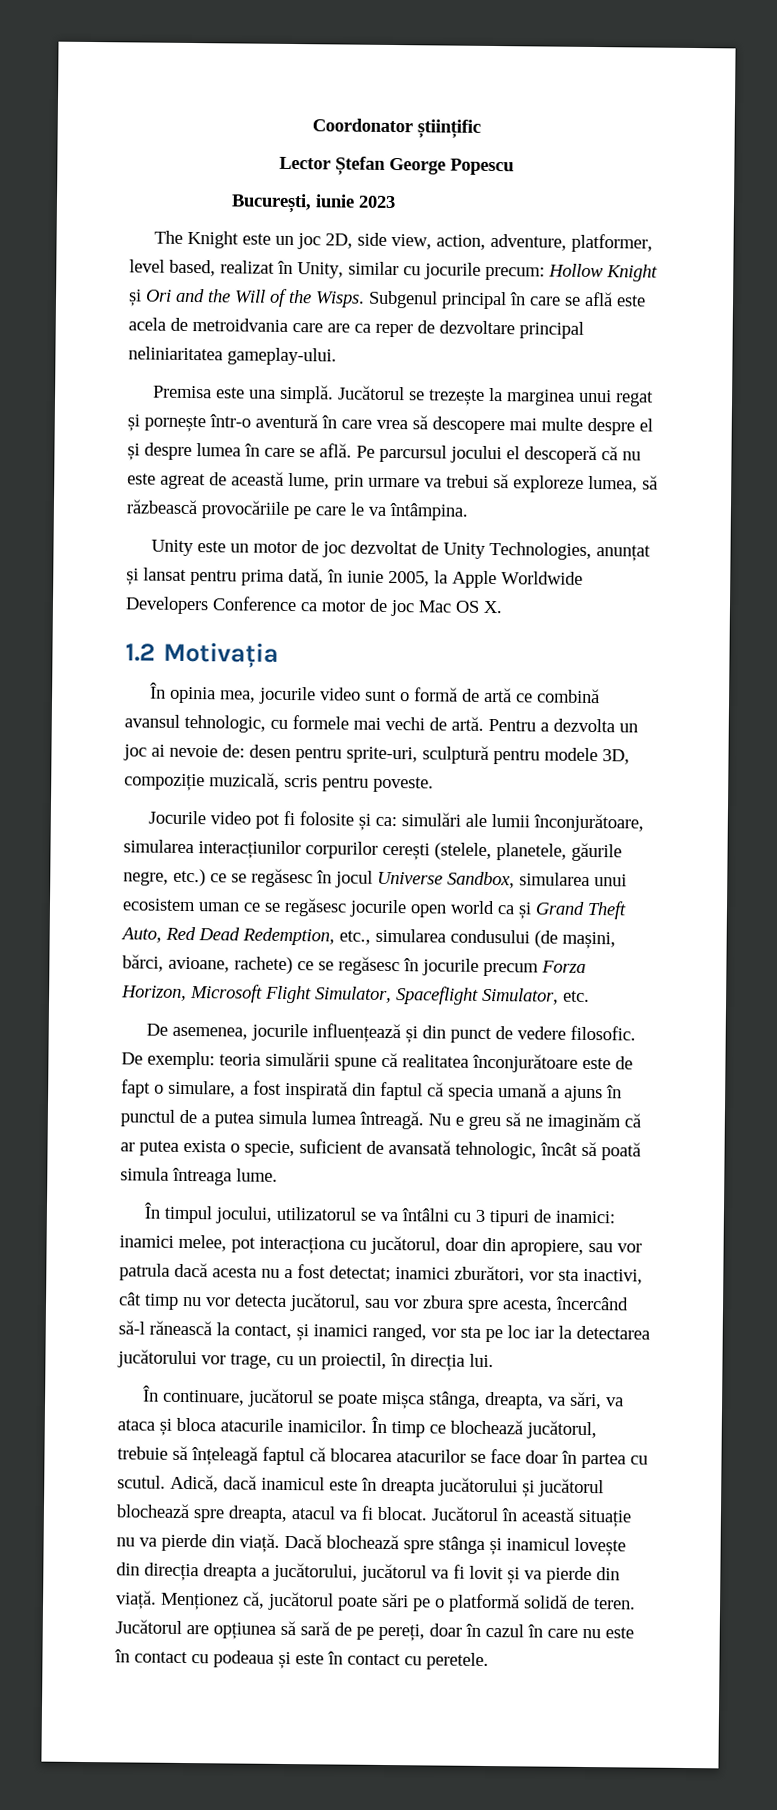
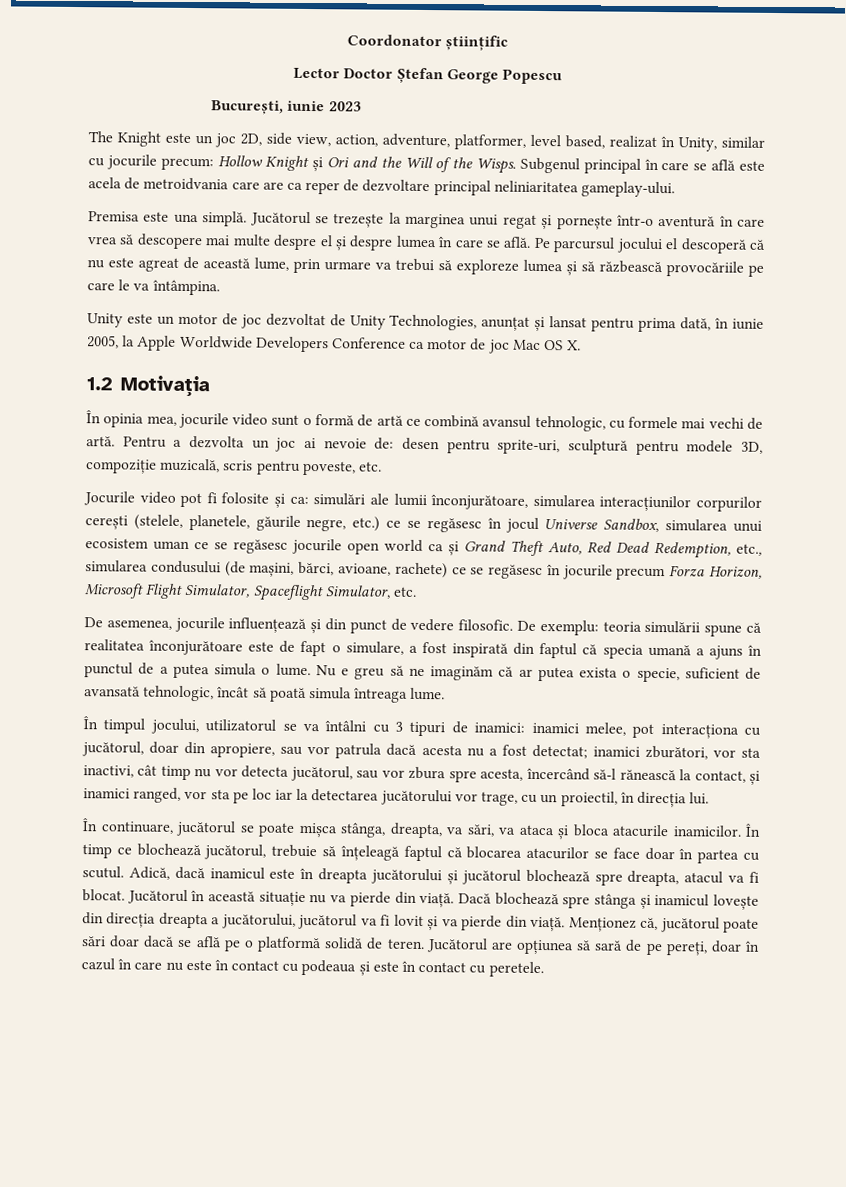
(331, 163) none -> [343,68,394,79] Doctor
[588,475,638,493] lumea, -> [523,259,577,276] lumea și
[373,776,434,793] poveste. -> [302,460,382,476] poveste, etc.
[311,1110,424,1130] lumea întreagă. -> [261,663,311,677] o lume.
(409, 1600) none -> [109,935,222,948] doar dacă se află

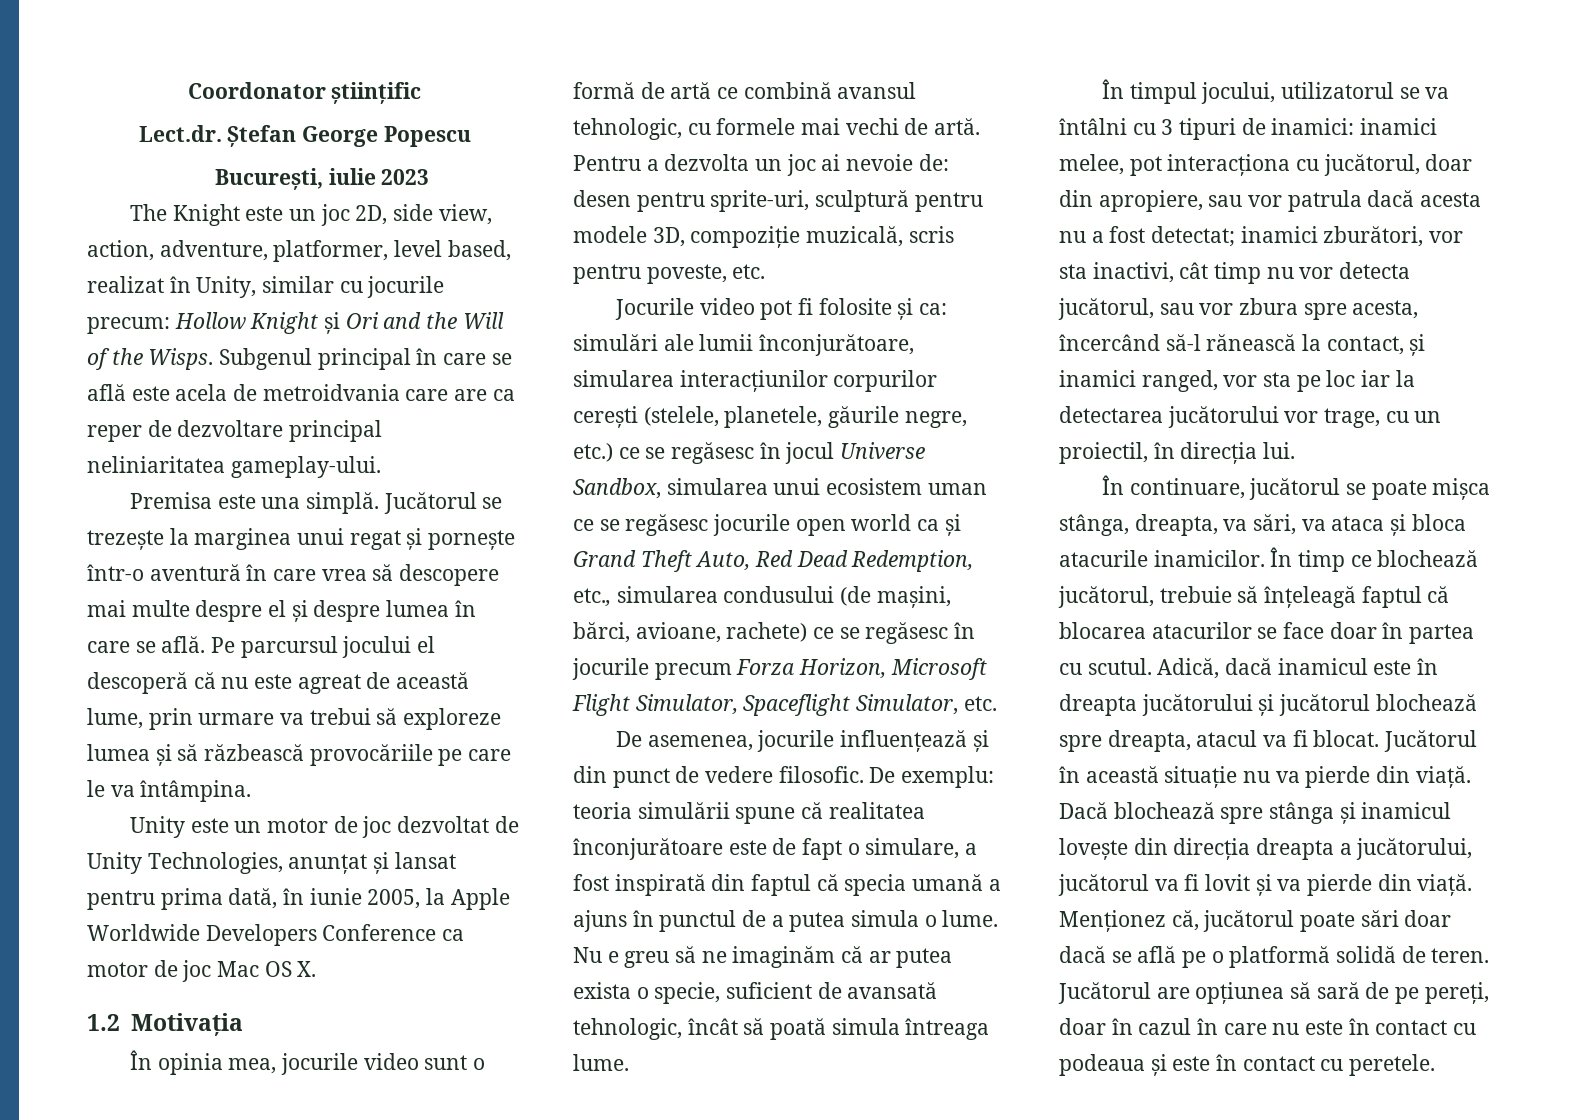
[293,67,394,80] Lector Doctor -> [138,125,222,142] Lect.dr.
[287,100,326,112] iunie -> [328,168,376,185] iulie

